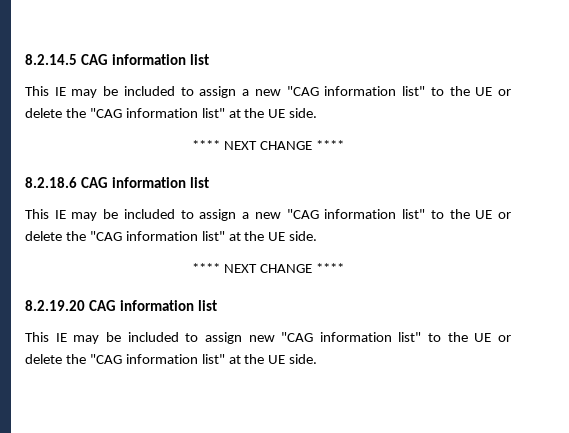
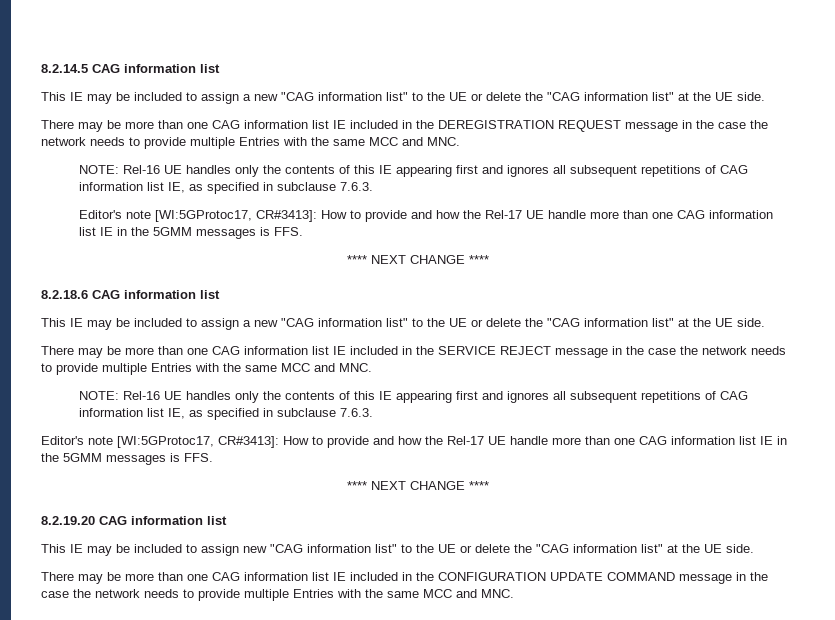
(318, 113) none -> [41,120,768,132] [41,137,460,149] [79,165,749,177] [79,182,374,194] [79,210,774,222] [79,227,304,239] // There may be more than one CAG information list IE included in the DEREGISTRATION REQUEST message in the case the network needs to provide multiple Entries with the same MCC and MNC. // NOTE: Rel-16 UE handles only the contents of this IE appearing first and ignores all subsequent repetitions of CAG information list IE, as specified in subclause 7.6.3. // Editor's note [WI:5GProtoc17, CR#3413]: How to provide and how the Rel-17 UE handle more than one CAG information list IE in the 5GMM messages is FFS.
(318, 236) none -> [41,346,786,358] [41,363,372,375] [79,391,749,403] [79,408,374,420] [41,436,787,448] [41,453,213,465] // There may be more than one CAG information list IE included in the SERVICE REJECT message in the case the network needs to provide multiple Entries with the same MCC and MNC. // NOTE: Rel-16 UE handles only the contents of this IE appearing first and ignores all subsequent repetitions of CAG information list IE, as specified in subclause 7.6.3. // Editor's note [WI:5GProtoc17, CR#3413]: How to provide and how the Rel-17 UE handle more than one CAG information list IE in the 5GMM messages is FFS.
(318, 359) none -> [41,572,768,584] [41,589,514,601] // There may be more than one CAG information list IE included in the CONFIGURATION UPDATE COMMAND message in the case the network needs to provide multiple Entries with the same MCC and MNC.

